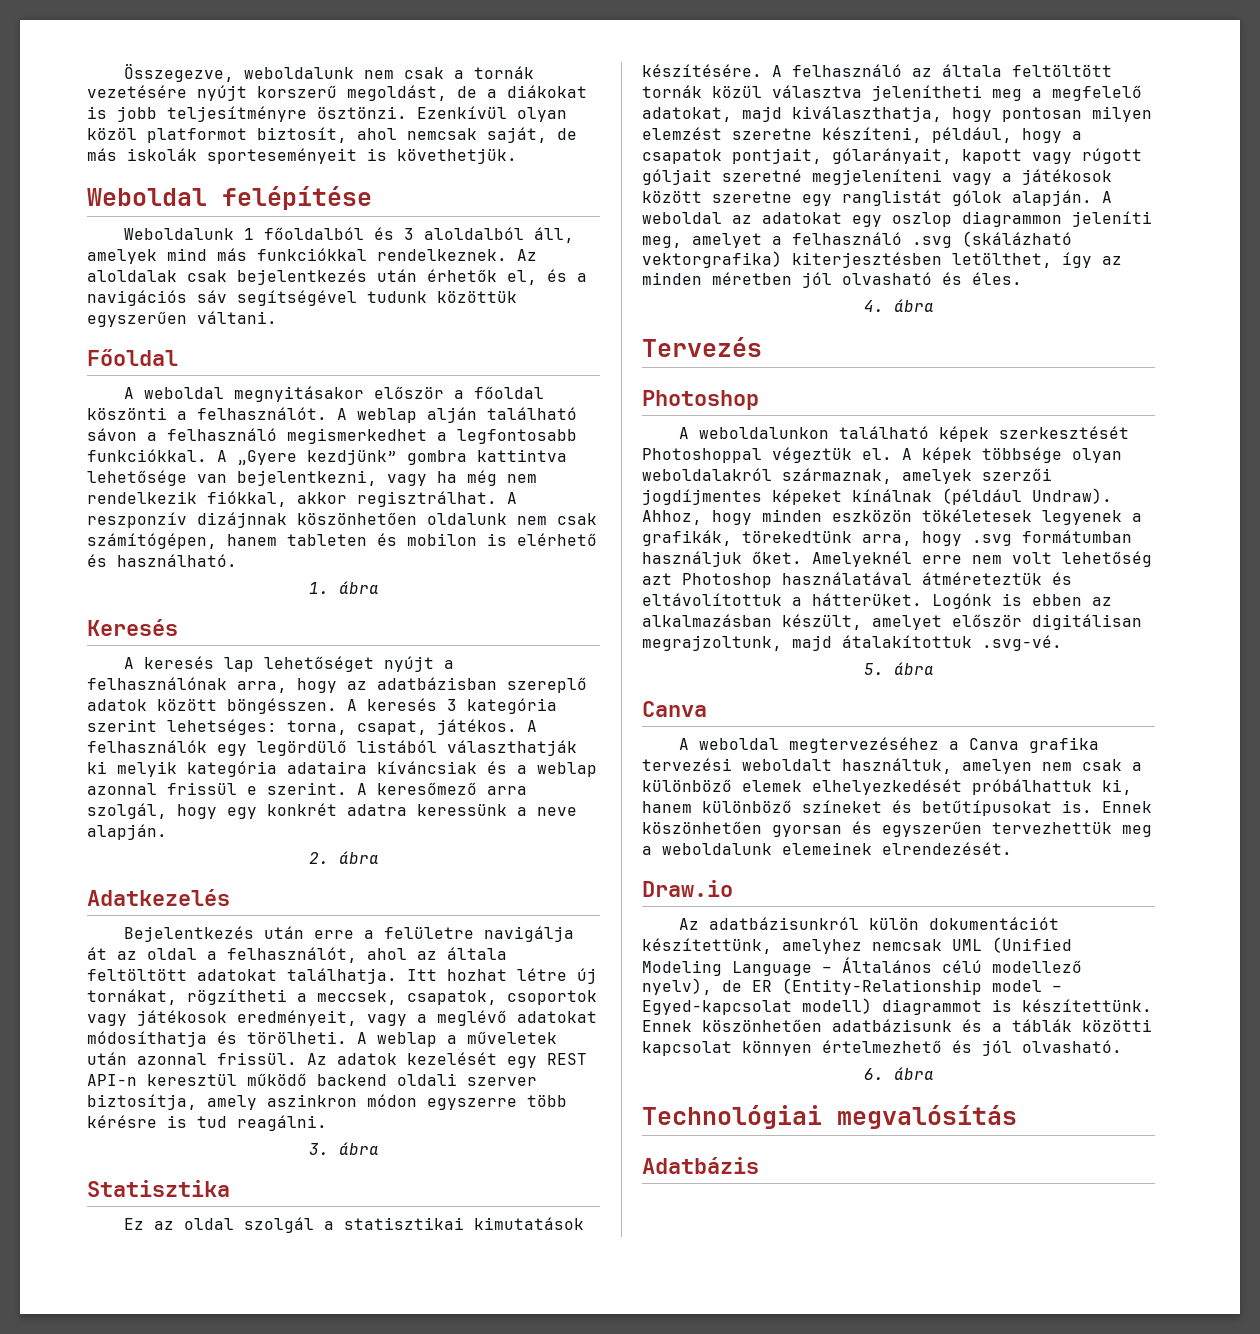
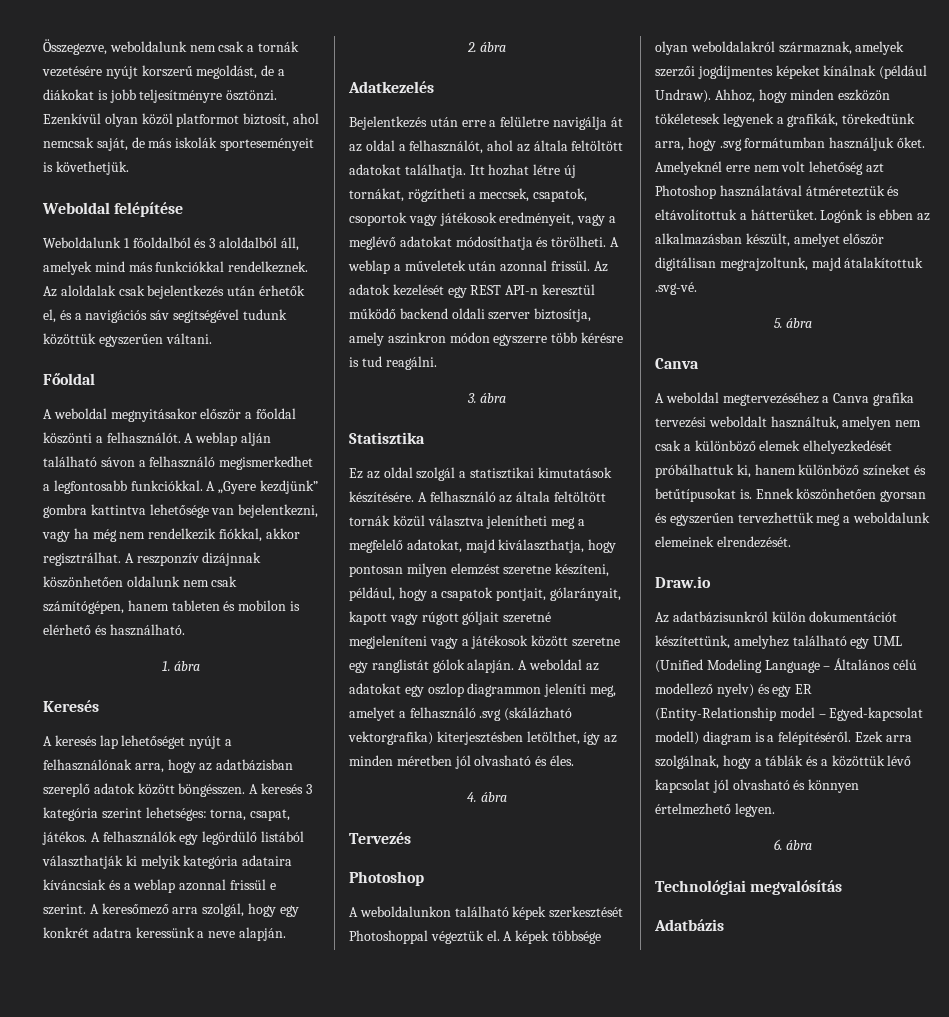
[872,939,942,951] nemcsak -> [792,635,870,649] található egy
[642,978,742,995] nyelv), de -> [716,683,792,697] nyelv) és egy
[882,999,1152,1015] [642,1019,1152,1032] [642,1040,1122,1056] diagrammot is készítettünk. Ennek köszönhetően adatbázisunk és a táblák közötti kapcsolat könnyen értelmezhető és jól olvasható. -> [702,731,912,745] [655,755,912,769] [655,779,860,793] [655,803,775,817] diagram is a felépítéséről. Ezek arra szolgálnak, hogy a táblák és a közöttük lévő kapcsolat jól olvasható és könnyen értelmezhető legyen.

